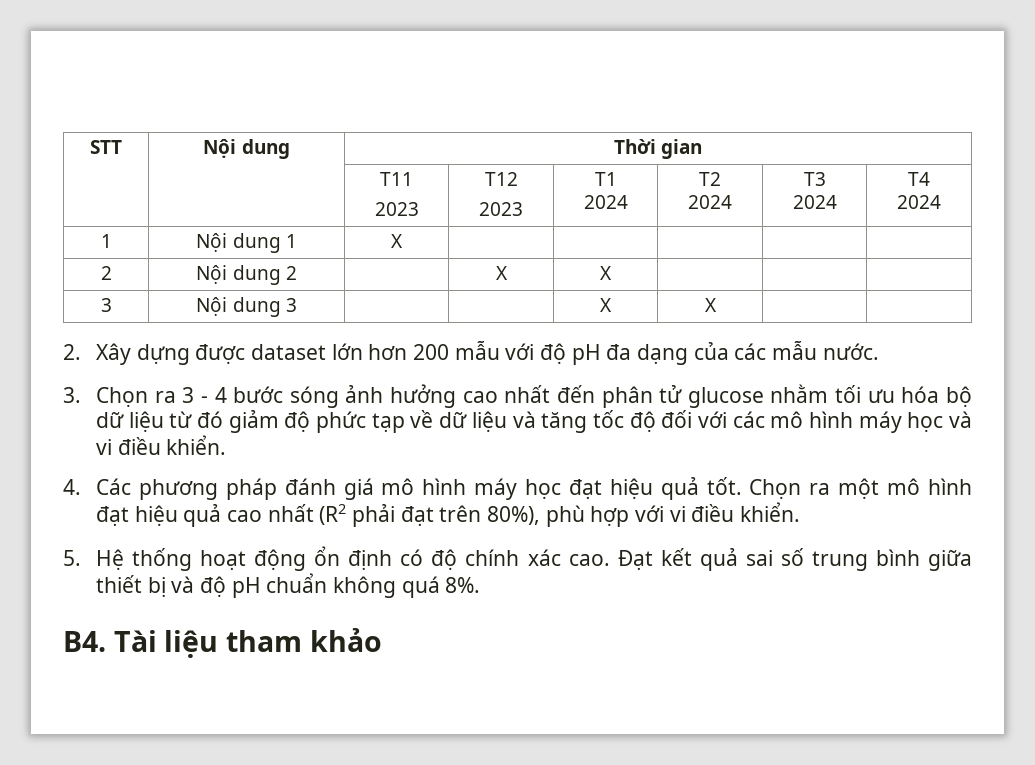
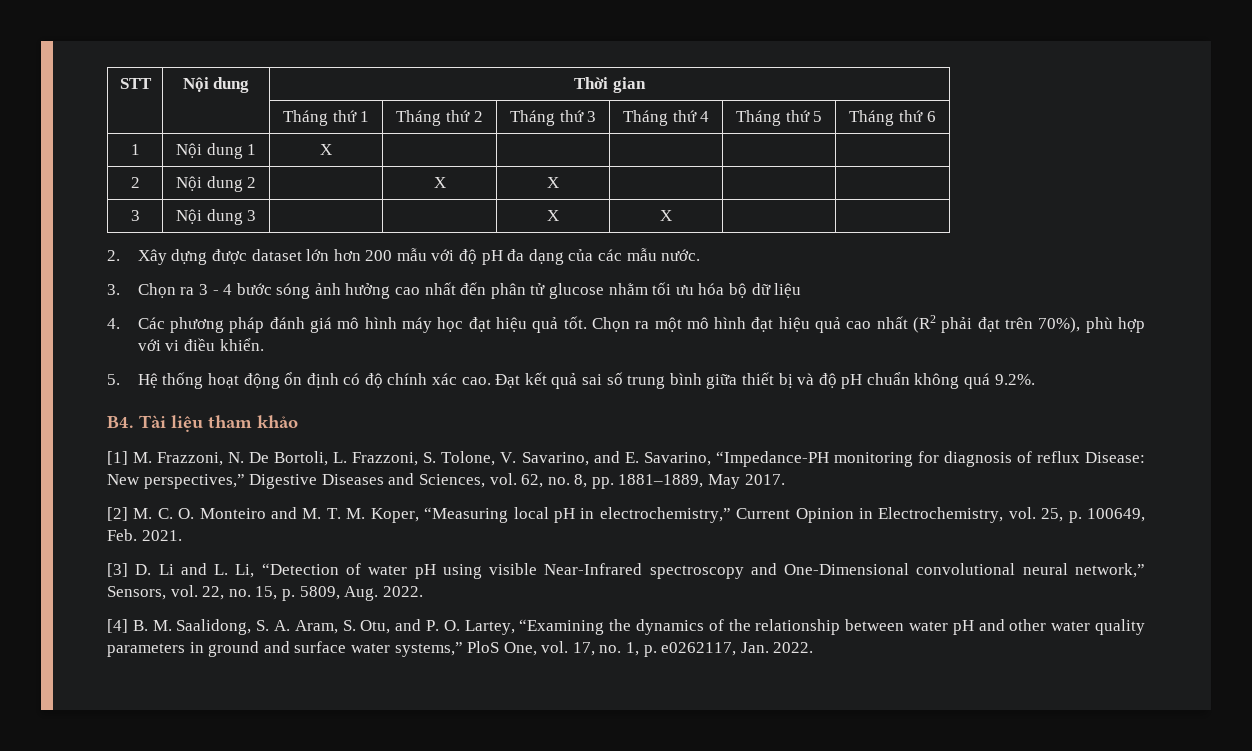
[380,172,413,186] [374,202,419,216] [484,172,518,186] [479,202,523,216] [594,172,617,186] [583,195,628,209] [699,172,721,186] [688,195,732,209] [803,172,826,186] [792,195,837,209] [908,172,930,186] [897,195,941,209] T11 // 2023 | T12 // 2023 | T1 // 2024 | T2 // 2024 | T3 // 2024 | T4 // 2024 -> [282,110,370,126] [396,110,483,126] [509,110,597,126] [622,110,710,126] [735,110,823,126] [849,110,936,126] Tháng thứ 1 | Tháng thứ 2 | Tháng thứ 3 | Tháng thứ 4 | Tháng thứ 5 | Tháng thứ 6
[169,410,973,433] [96,435,227,455] từ đó giảm độ phức tạp về dữ liệu và tăng tốc độ đối với các mô hình máy học và vi điều khiển. -> (802, 290) none
[487,506,541,525] 80%), -> [1038,317,1081,333] 70%),
[445,577,481,593] 8%. -> [994,374,1035,385] 9.2%.
(382, 640) none -> [107,451,1145,467] [107,473,785,489] [107,507,1145,523] [107,529,182,541] [107,563,1146,579] [107,585,423,601] [107,619,1145,635] [107,641,814,657] // [1] M. Frazzoni, N. De Bortoli, L. Frazzoni, S. Tolone, V. Savarino, and E. Savarino, “Impedance-PH monitoring for diagnosis of reflux Disease: New perspectives,” Digestive Diseases and Sciences, vol. 62, no. 8, pp. 1881–1889, May 2017. // [2] M. C. O. Monteiro and M. T. M. Koper, “Measuring local pH in electrochemistry,” Current Opinion in Electrochemistry, vol. 25, p. 100649, Feb. 2021. // [3] D. Li and L. Li, “Detection of water pH using visible Near-Infrared spectroscopy and One-Dimensional convolutional neural network,” Sensors, vol. 22, no. 15, p. 5809, Aug. 2022. // [4] B. M. Saalidong, S. A. Aram, S. Otu, and P. O. Lartey, “Examining the dynamics of the relationship between water pH and other water quality parameters in ground and surface water systems,” PloS One, vol. 17, no. 1, p. e0262117, Jan. 2022.

